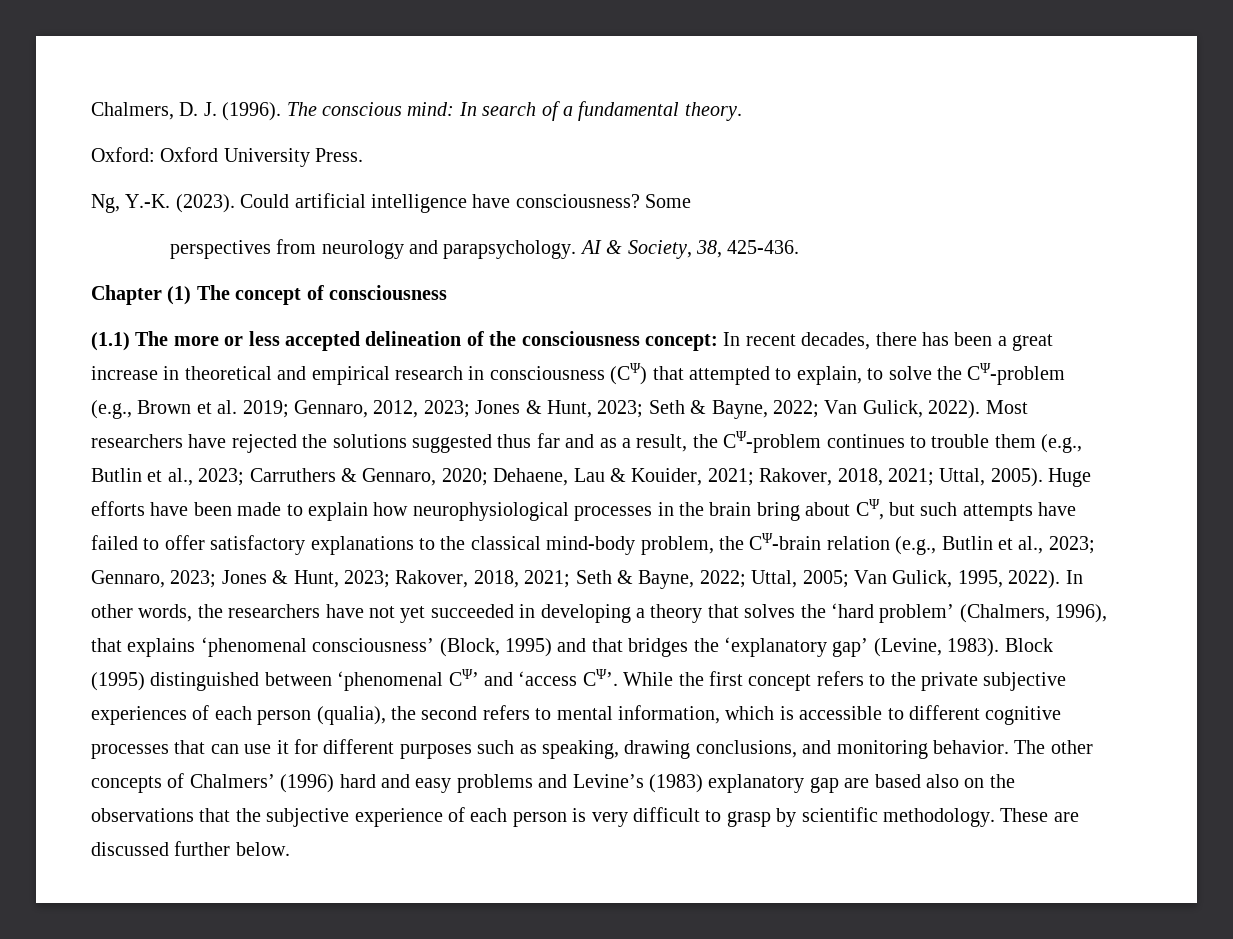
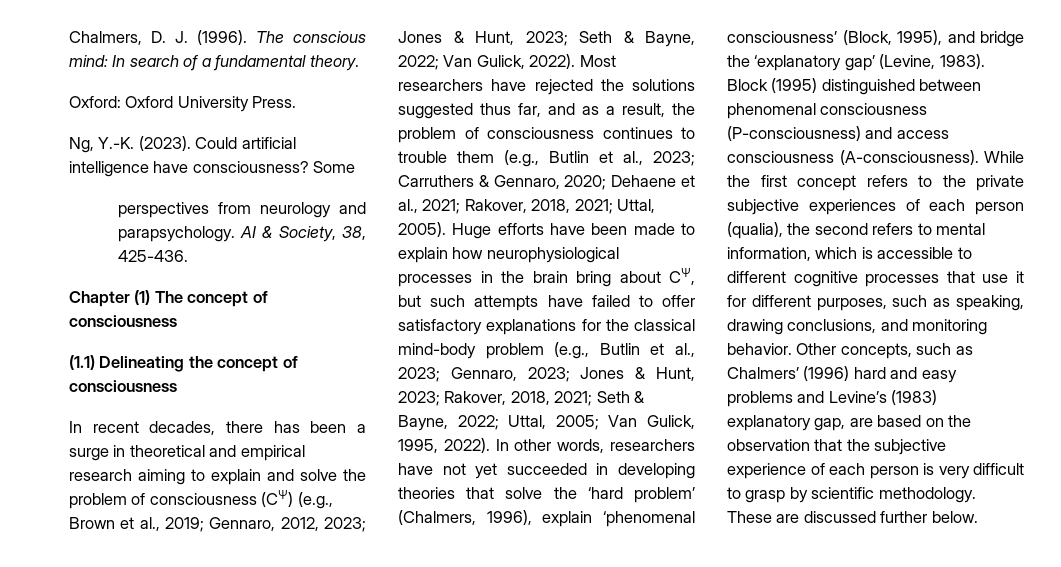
[135,331,718,351] The more or less accepted delineation of the consciousness concept: -> [99,356,298,372] [69,380,177,392] Delineating the concept of consciousness //
[1012,334,1054,351] [91,366,158,380] great increase -> [69,448,109,461] surge
[468,363,1066,385] in consciousness (CΨ) that attempted to explain, to solve the CΨ-problem -> [138,469,366,485] [69,490,294,509] aiming to explain and solve the problem of consciousness (CΨ)
[217,400,238,414] al. -> [139,517,160,531] al.,
[536,433,560,448] far -> [518,103,541,117] far,
[723,431,822,453] CΨ-problem -> [398,127,594,143] problem of consciousness
[493,468,703,486] Dehaene, Lau & Kouider, -> [611,175,695,187] [398,199,418,213] Dehaene et al.,
[419,538,435,550] to -> [581,319,601,331] for
[640,533,890,555] problem, the CΨ-brain relation -> [485,343,544,359] problem
[197,604,223,618] the -> (605, 446) none
[635,604,796,623] a theory that solves -> [398,487,543,499] theories that solve
[91,638,196,657] that explains -> [542,511,593,527] explain
[505,638,689,657] 1995) and that bridges -> [897,30,1024,47] 1995), and bridge
[337,669,618,691] ‘phenomenal CΨ’ and ‘access CΨ’. -> [727,103,928,119] [727,126,949,141] [727,150,979,165] phenomenal consciousness (P-consciousness) and access consciousness (A-consciousness).
[210,744,239,754] can -> (975, 277) none
[399,744,472,759] purposes -> [816,298,887,311] purposes,
[1014,740,1093,754] [91,773,185,793] The other concepts of -> [796,343,973,359] Other concepts, such as
[809,777,839,793] gap -> [814,418,846,431] gap,
[925,774,959,788] also -> (922, 421) none
[91,808,194,822] observations -> [727,439,810,451] observation

